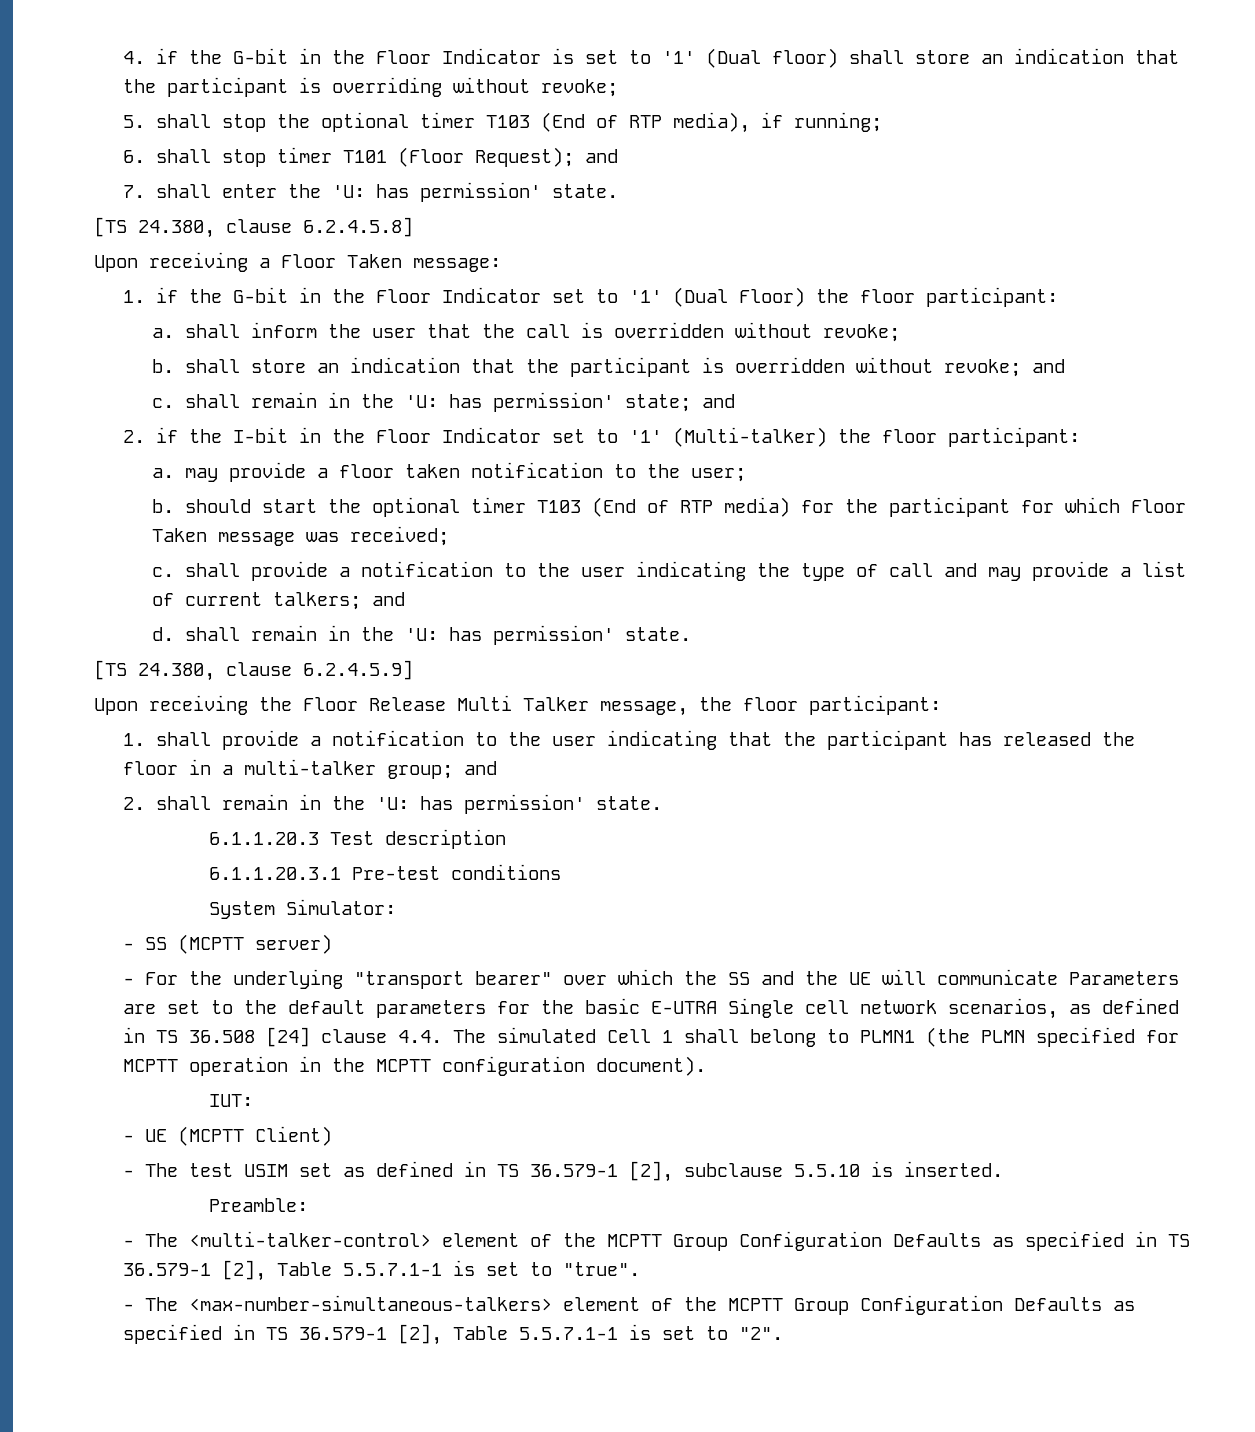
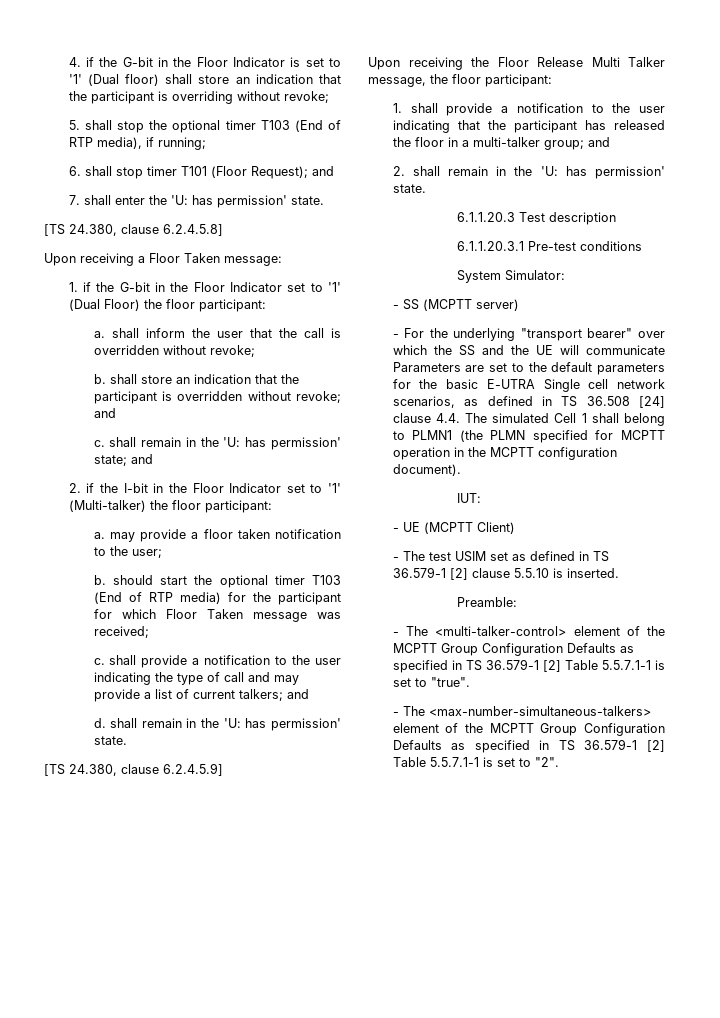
[628,1161,783,1182] [2], subclause -> [449,568,510,580] [2] clause
[221,1260,266,1281] [2], -> [542,660,561,672] [2]
[397,1324,442,1345] [2], -> [647,740,665,752] [2]

